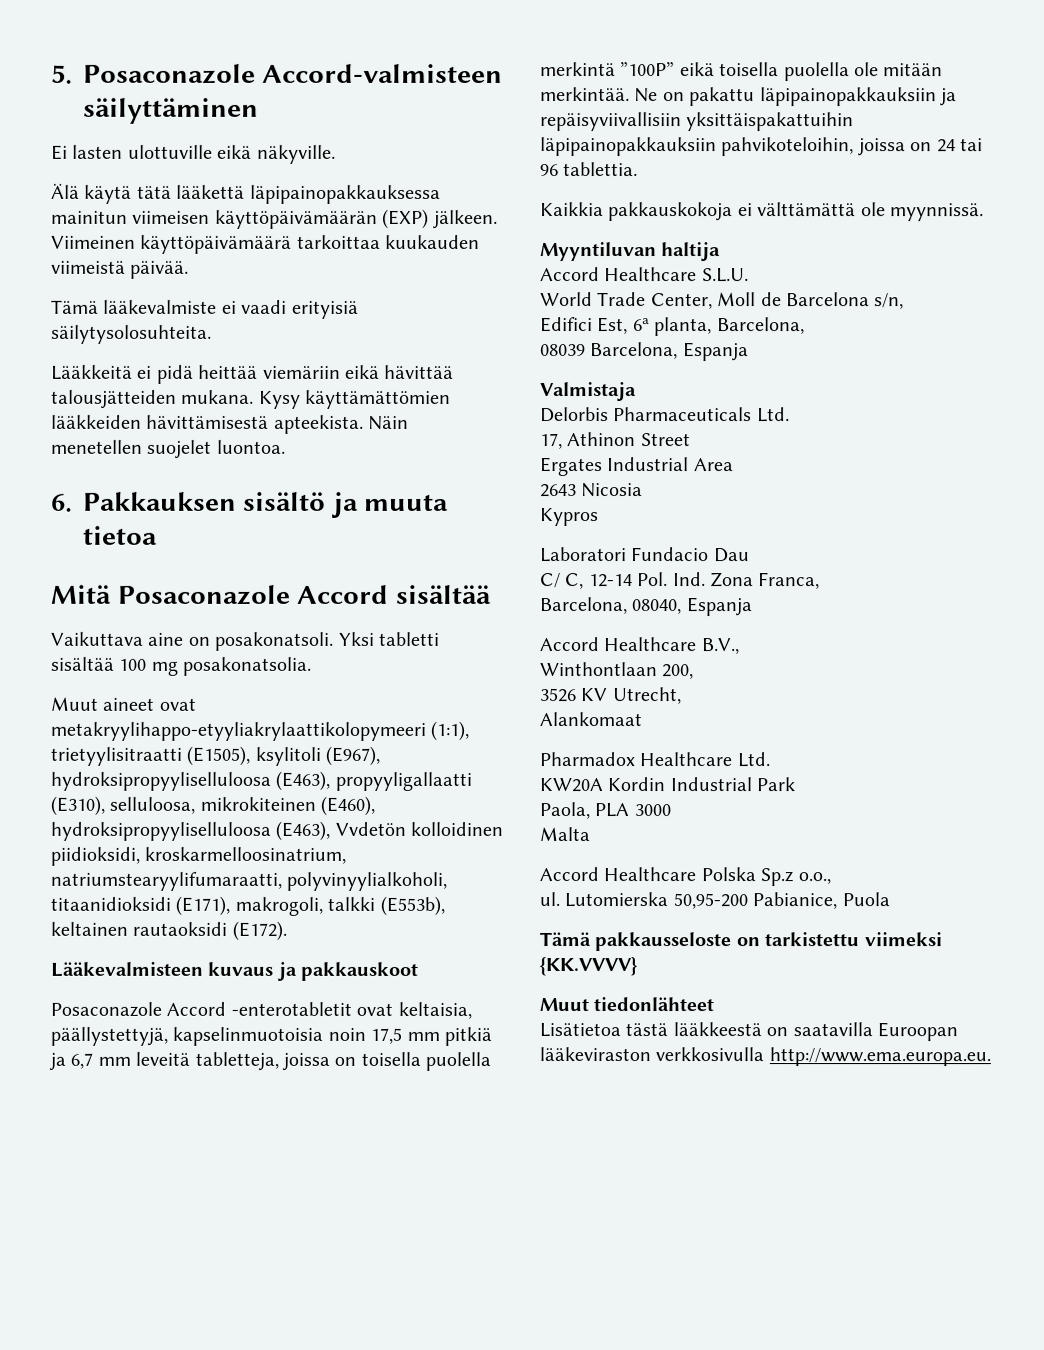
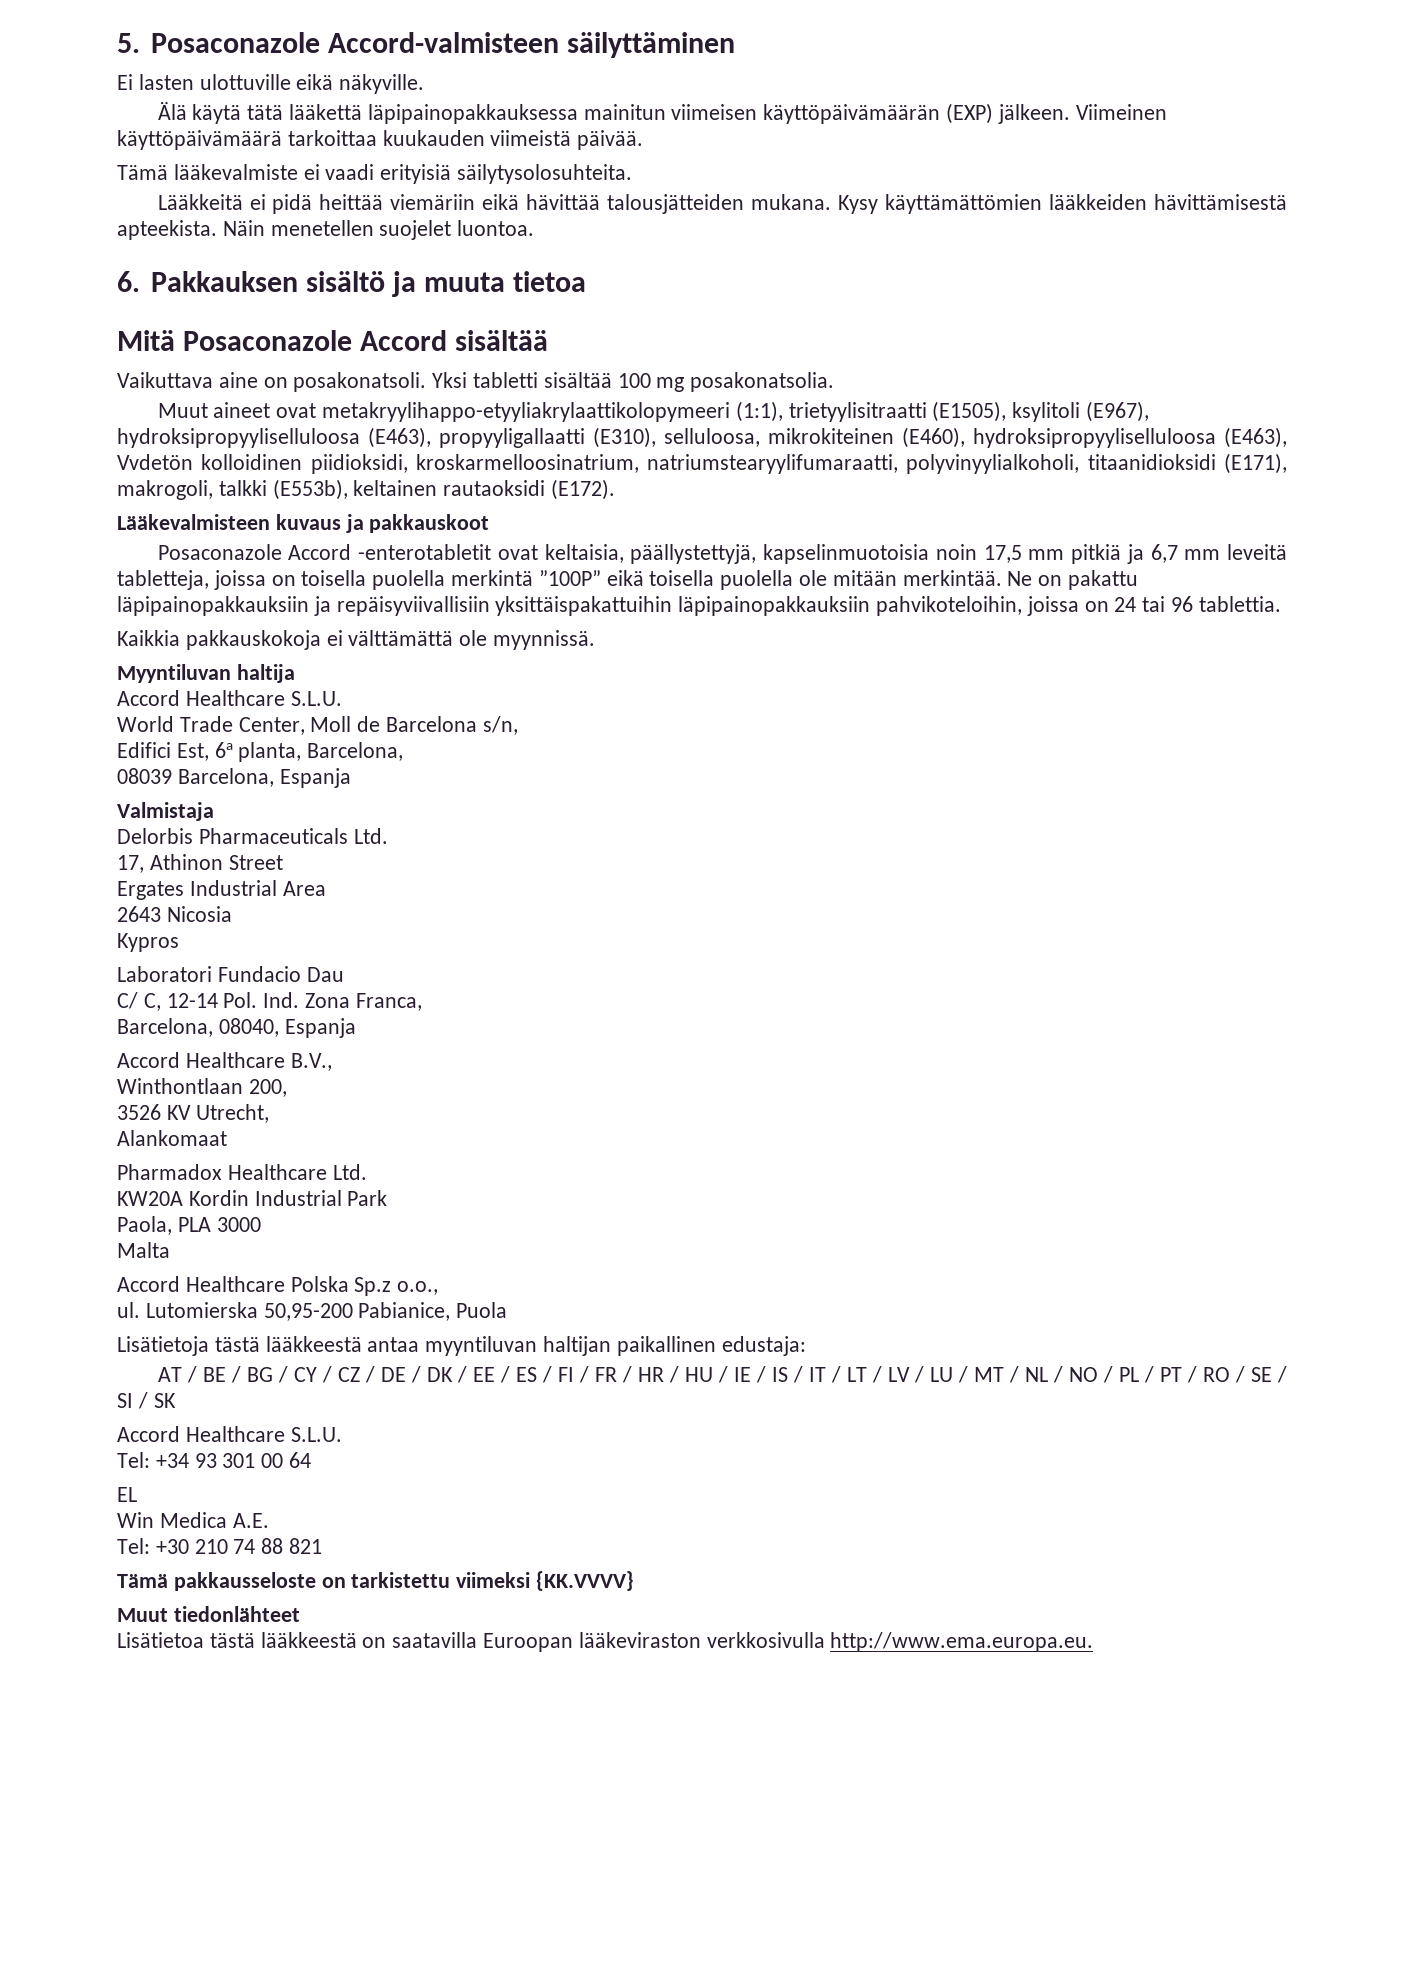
(890, 899) none -> [117,1336,806,1356] [157,1366,1287,1383] [117,1392,176,1409] [117,1426,342,1442] [117,1452,312,1468] [117,1487,137,1502] [117,1512,269,1528] [117,1538,323,1554] // Lisätietoja tästä lääkkeestä antaa myyntiluvan haltijan paikallinen edustaja: // AT / BE / BG / CY / CZ / DE / DK / EE / ES / FI / FR / HR / HU / IE / IS / IT / LT / LV / LU / MT / NL / NO / PL / PT / RO / SE / SI / SK // Accord Healthcare S.L.U. // Tel: +34 93 301 00 64 // EL // Win Medica Α.Ε. // Τel: +30 210 74 88 821

